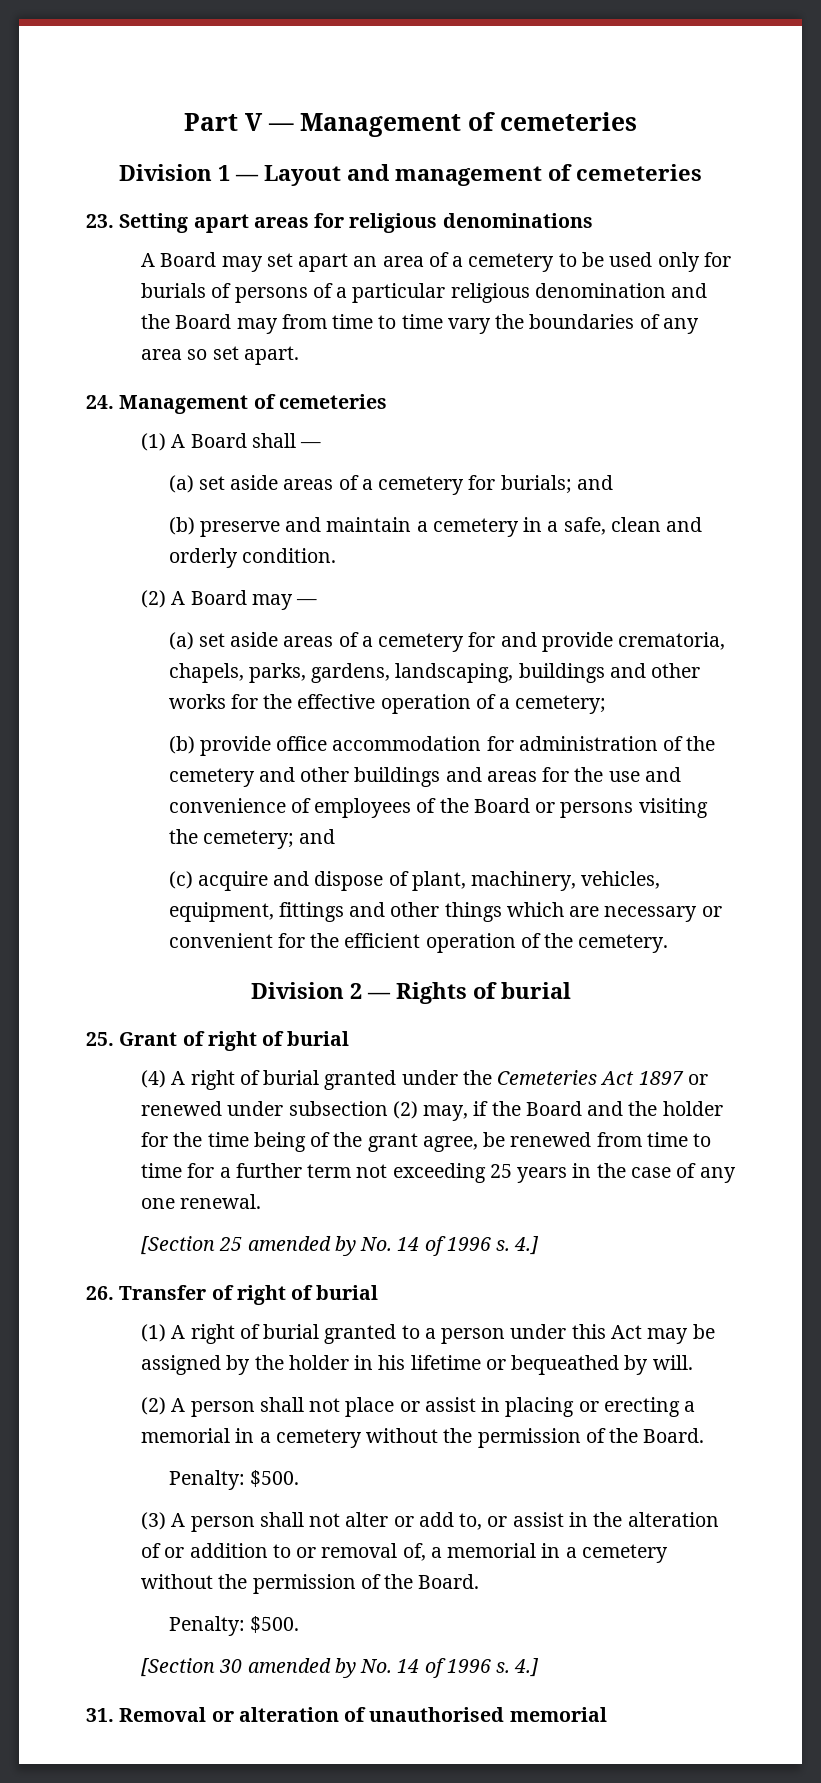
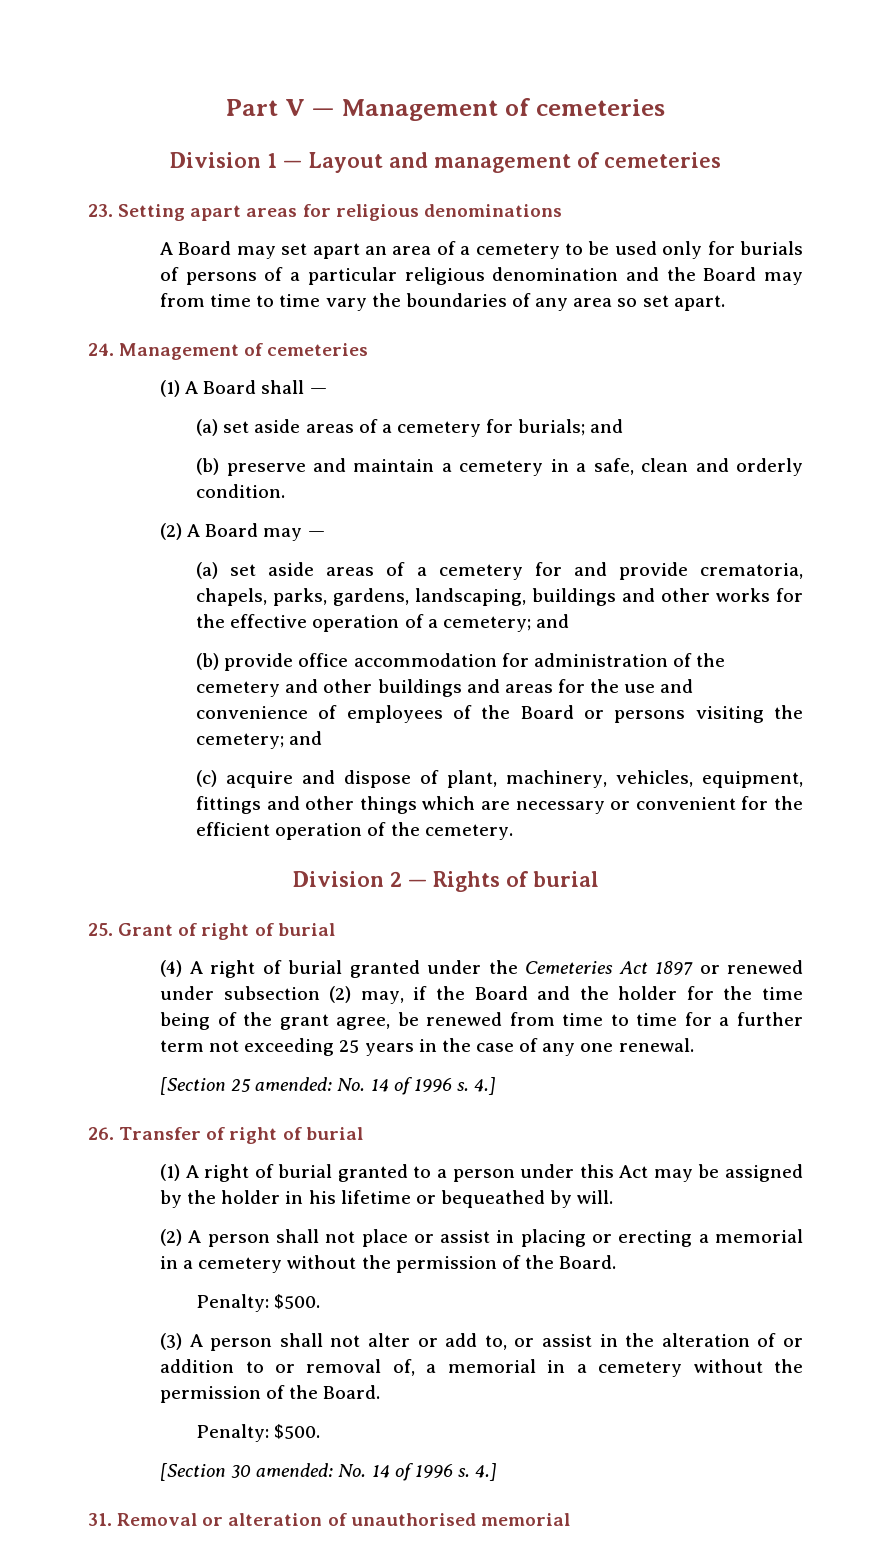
(607, 704) none -> [535,614,569,628] and
[247,1236,356,1256] amended by -> [255,1077,333,1091] amended:
[247,1658,356,1678] amended by -> [256,1463,334,1477] amended:

